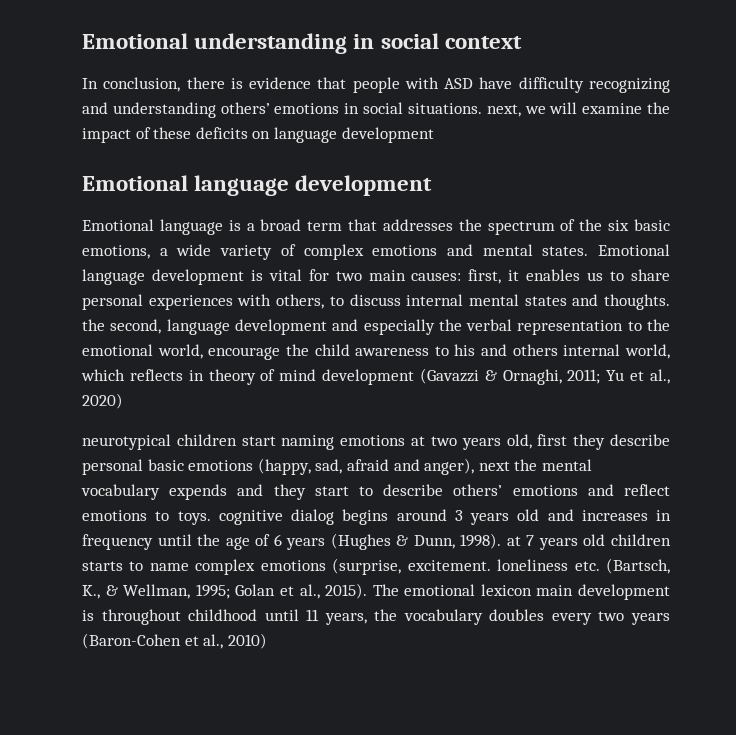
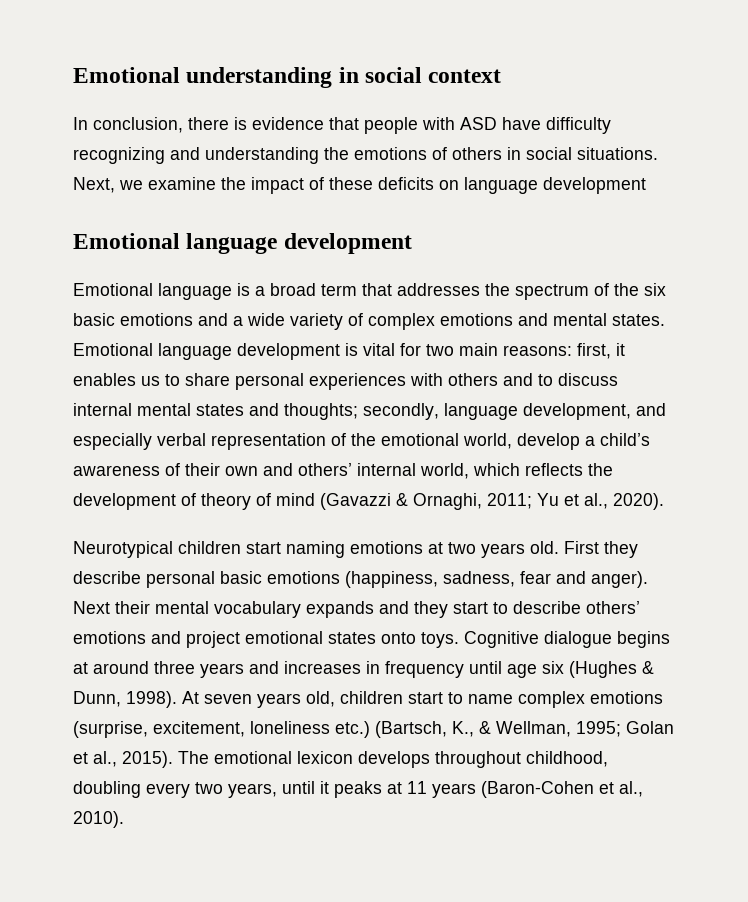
[220,102,578,117] others’ emotions in social situations. next, we will -> [324,147,658,160] [73,177,143,193] the emotions of others in social situations. Next, we
[82,245,150,259] emotions, -> [120,313,228,326] emotions and
[411,272,462,281] causes: -> [503,345,572,356] reasons:
[276,294,325,309] others, -> [448,373,533,386] others and
[604,294,670,310] [82,319,327,335] thoughts. the second, language development -> [284,403,631,420] thoughts; secondly, language development,
[438,319,462,331] the -> (152, 441) none
[627,321,642,331] to -> [331,433,346,446] of
[208,344,558,360] encourage the child awareness to his and others -> [517,433,650,450] [73,463,352,476] develop a child’s awareness of their own and others’
[188,370,204,381] in -> [588,463,613,476] [73,493,196,510] the development of
[322,369,415,385] development -> (315, 499) none
[82,393,123,409] [82,434,171,450] 2020) // neurotypical -> [613,493,664,510] [73,541,173,558] 2020). // Neurotypical
[506,434,568,449] old, first -> [530,541,599,554] old. First
[257,458,538,475] (happy, sad, afraid and anger), next the -> [345,571,648,588] [73,601,150,614] (happiness, sadness, fear and anger). Next their
[169,484,228,500] expends -> [306,601,374,618] expands
[624,484,670,496] [82,509,540,525] reflect emotions to toys. cognitive dialog begins around 3 years old -> [186,631,670,648] [73,661,244,678] project emotional states onto toys. Cognitive dialogue begins at around three years
[197,533,671,550] [82,561,123,571] the age of 6 years (Hughes & Dunn, 1998). at 7 years old children starts -> [507,661,654,678] [73,691,443,708] age six (Hughes & Dunn, 1998). At seven years old, children start
[407,559,600,571] excitement. loneliness etc. -> [153,721,370,738] excitement, loneliness etc.)
[536,584,670,600] [82,609,625,625] main development is throughout childhood until 11 years, the vocabulary doubles every two -> [358,751,608,768] [73,781,427,798] develops throughout childhood, doubling every two years, until it peaks at 11
[227,633,267,649] 2010) -> [73,811,124,828] 2010).

